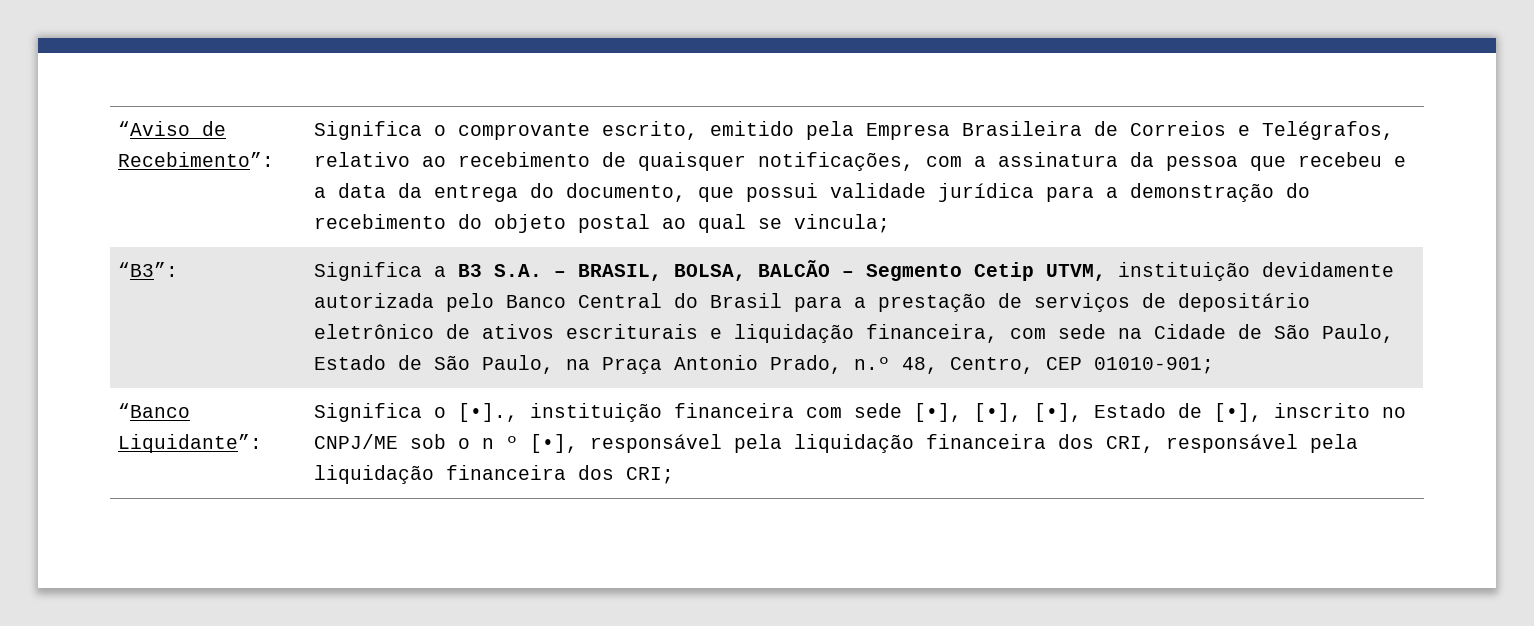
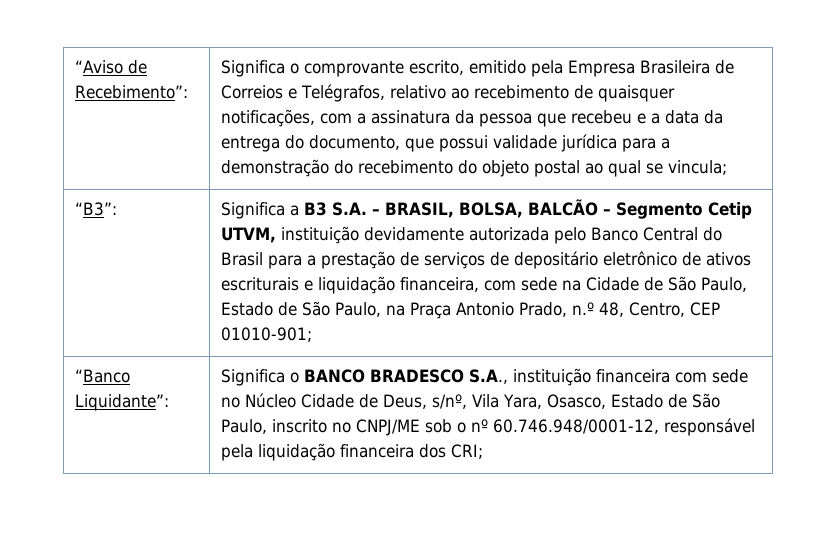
[457,403,518,422] [•]., -> [303,369,508,384] BANCO BRADESCO S.A.,
[913,403,1262,422] [•], [•], [•], Estado de [•], -> [220,393,720,409] [220,419,267,434] no Núcleo Cidade de Deus, s/nº, Vila Yara, Osasco, Estado de São Paulo,
[481,434,1154,453] n º [•], responsável pela liquidação financeira dos CRI, -> [470,419,659,434] nº 60.746.948/0001-12,

